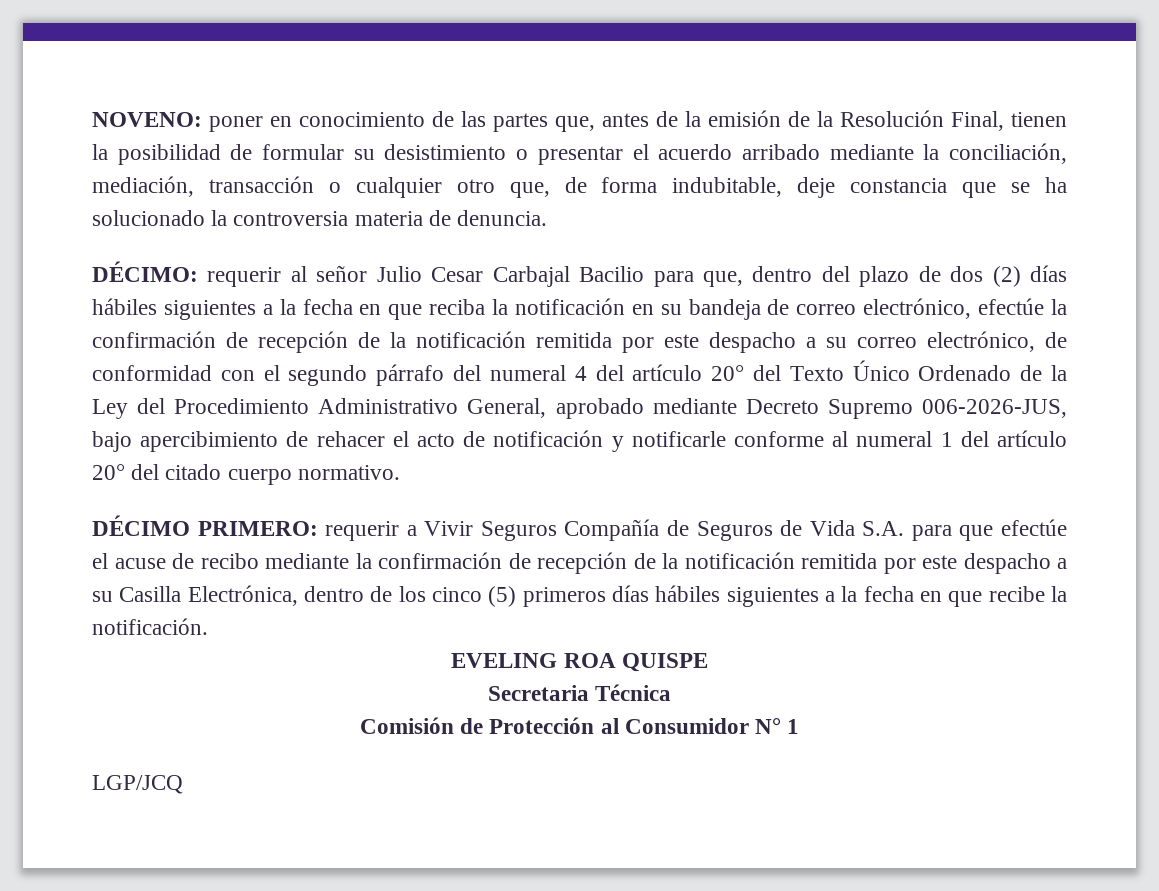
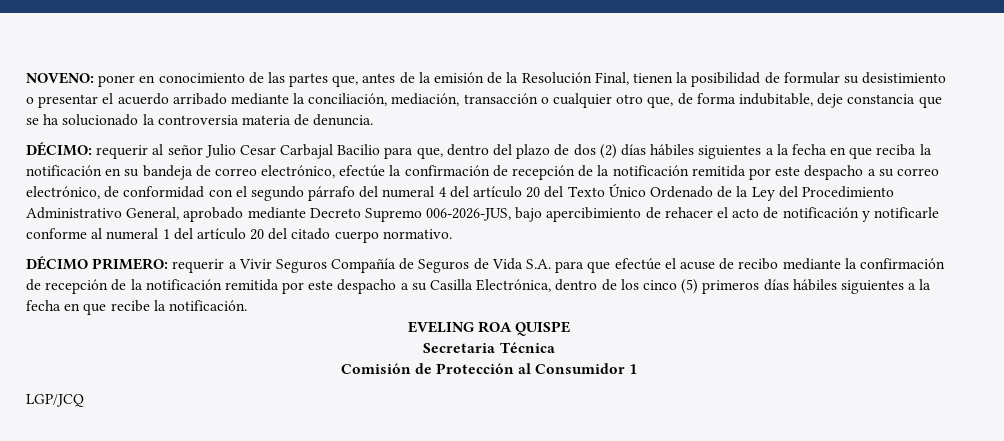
[711,365,745,381] 20° -> [526,187,541,198] 20
[92,464,125,480] 20° -> [250,229,265,240] 20
[754,718,781,734] N° -> (626, 368) none

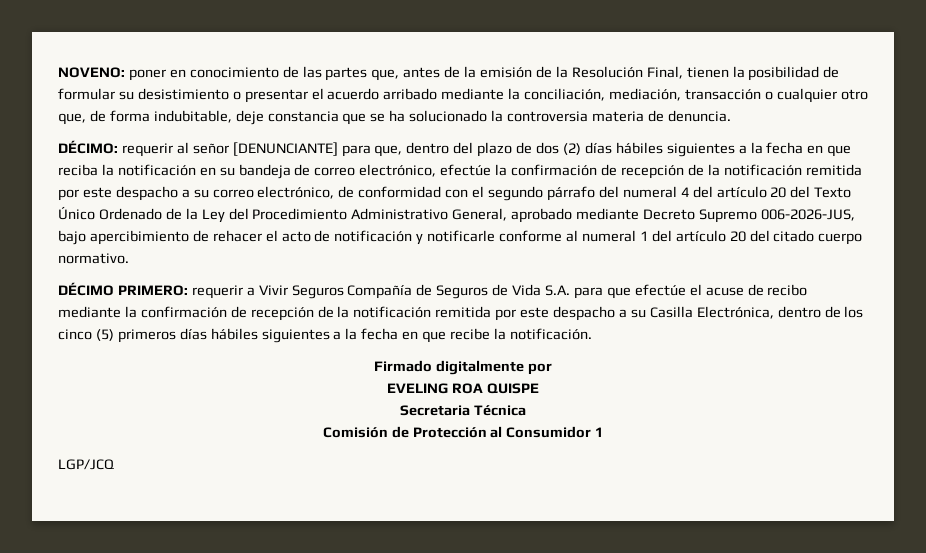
[204,144,381,159] Julio Cesar Carbajal Bacilio -> [232,142,338,156] [DENUNCIANTE]
(247, 305) none -> [374,360,552,375] // Firmado digitalmente por

